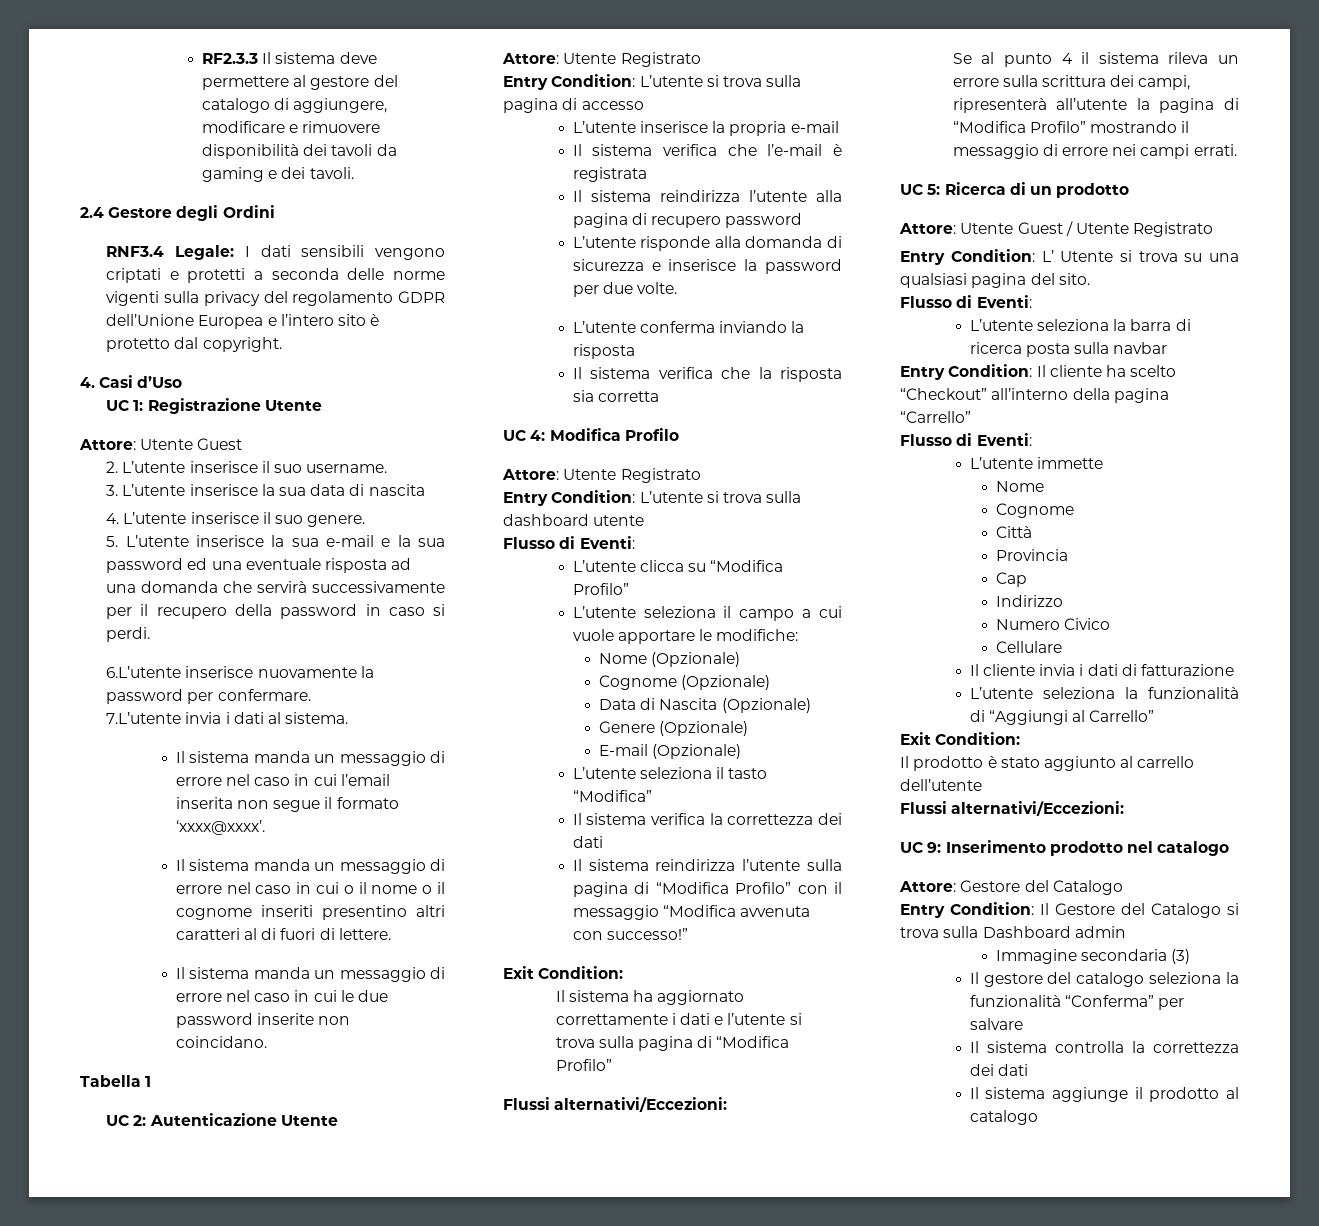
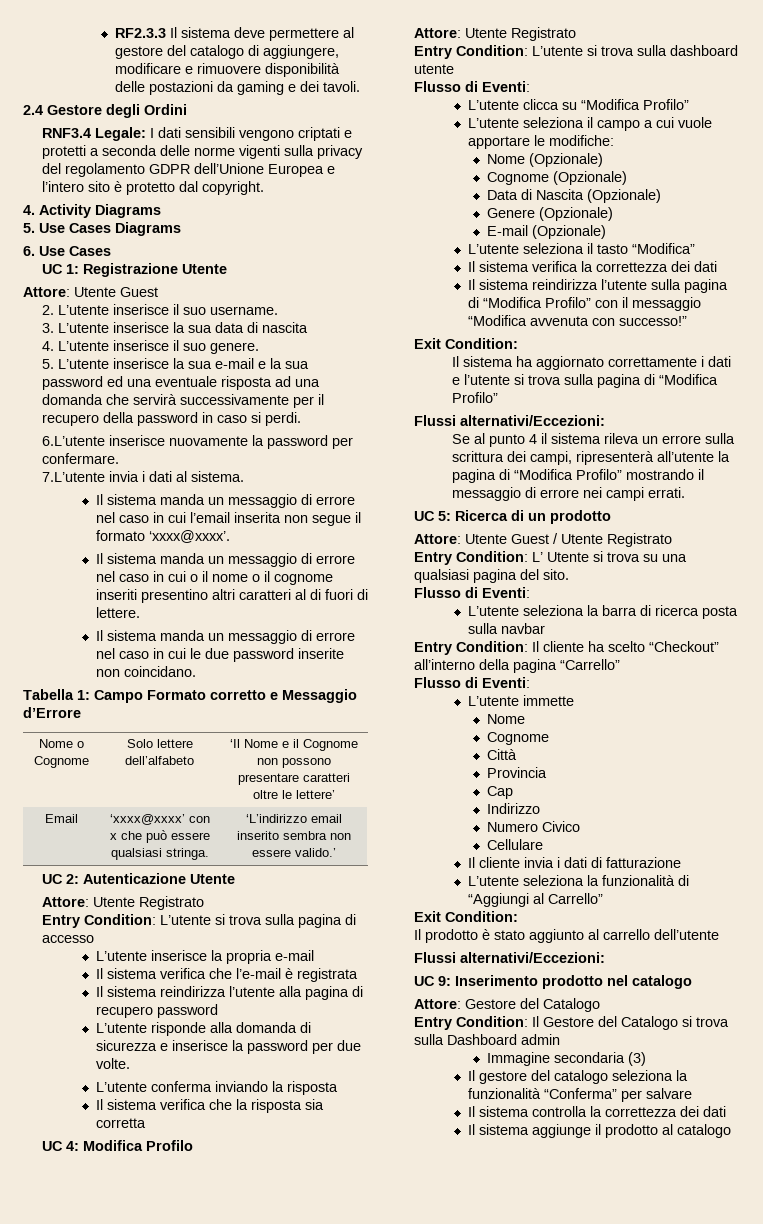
[303,144,373,156] dei tavoli -> [114,81,213,95] delle postazioni
[99,375,183,388] Casi d’Uso -> [39,204,161,218] [23,222,181,236] [23,246,111,256] Activity Diagrams // 5. Use Cases Diagrams // 6. Use Cases
[145,1076,152,1087] 1 -> [77,689,357,703] [23,707,81,718] [38,739,84,748] [33,756,89,768] [126,739,193,748] [125,756,194,765] [230,739,358,751] [257,758,331,768] [238,773,350,785] [253,790,335,799] [44,814,78,823] [109,814,210,825] [109,830,210,843] [110,848,209,860] [246,814,342,823] [237,831,351,840] [252,848,336,857] 1: Campo Formato corretto e Messaggio d’Errore // Nome o Cognome | Solo lettere dell’alfabeto | ‘Il Nome e il Cognome non possono presentare caratteri oltre le lettere’ // Email | ‘xxxx@xxxx’ con x che può essere qualsiasi stringa. | ‘L’indirizzo email inserito sembra non essere valido.’

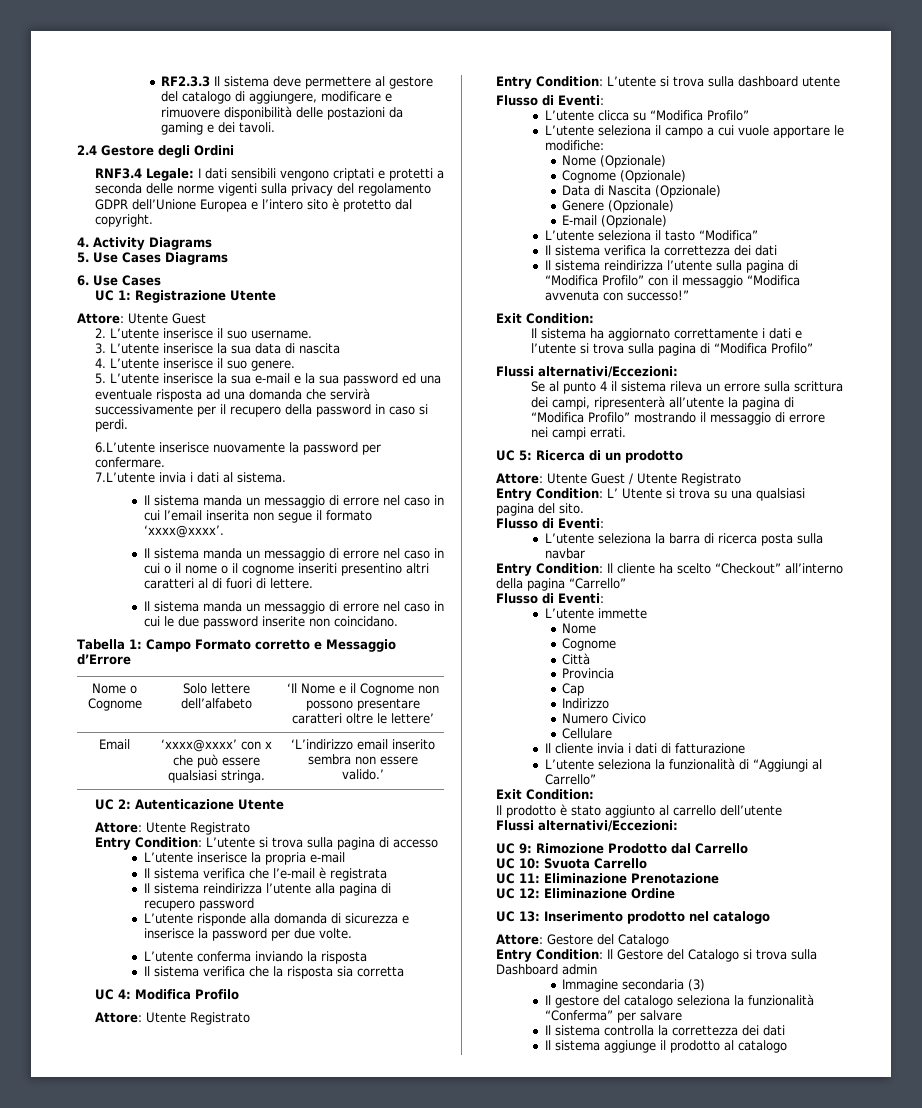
(451, 981) none -> [535,843,748,854] [495,858,647,869] [495,873,719,884] [495,888,675,899] [495,911,540,922] Rimozione Prodotto dal Carrello // UC 10: Svuota Carrello // UC 11: Eliminazione Prenotazione // UC 12: Eliminazione Ordine // UC 13:

